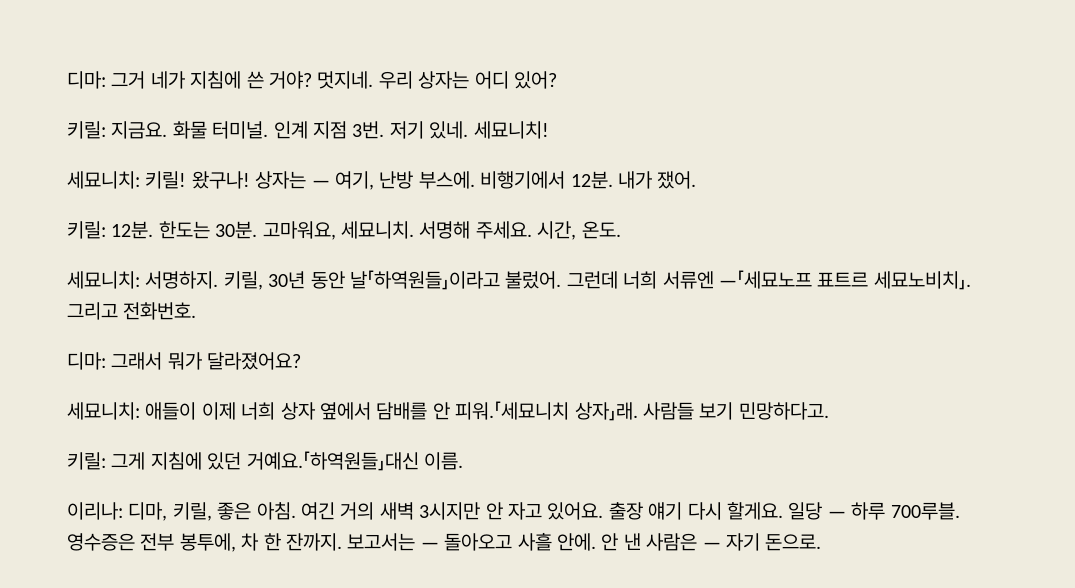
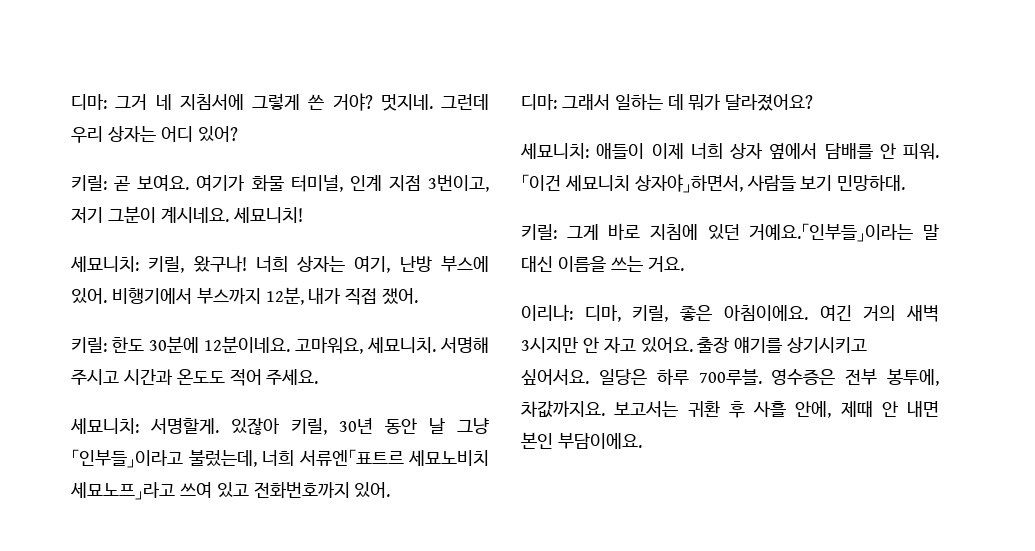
[150,71,242,89] 네가 지침에 -> [155,93,300,110] 네 지침서에 그렇게
(374, 80) none -> [441,94,489,110] 그런데
[111,121,549,139] [67,171,697,190] [67,221,471,240] 지금요. 화물 터미널. 인계 지점 3번. 저기 있네. 세묘니치! // 세묘니치: 키릴! 왔구나! 상자는 — 여기, 난방 부스에. 비행기에서 12분. 내가 쟀어. // 키릴: 12분. 한도는 30분. 고마워요, 세묘니치. 서명해 -> [114,174,489,192] [71,206,303,223] [70,255,489,273] [71,287,419,305] [71,336,489,354] [71,369,262,386] 곧 보여요. 여기가 화물 터미널, 인계 지점 3번이고, 저기 그분이 계시네요. 세묘니치! // 세묘니치: 키릴, 왔구나! 너희 상자는 여기, 난방 부스에 있어. 비행기에서 부스까지 12분, 내가 직접 쟀어. // 키릴: 한도 30분에 12분이네요. 고마워요, 세묘니치. 서명해 주시고 시간과 온도도 적어
[537,221,621,240] [67,271,219,289] 시간, 온도. // 세묘니치: 서명하지. -> [70,418,280,435] // 세묘니치: 서명할게. 있잖아
[367,270,971,290] [67,302,197,320] 「하역원들」이라고 불렀어. 그런데 너희 서류엔 —「세묘노프 표트르 세묘노비치」. 그리고 전화번호. -> [457,418,489,434] [71,449,489,468] [70,481,391,500] 그냥「인부들」이라고 불렀는데, 너희 서류엔「표트르 세묘노비치 세묘노프」라고 쓰여 있고 전화번호까지 있어.
(163, 361) none -> [614,94,684,110] 일하는 데
[501,402,638,421] 세묘니치 상자」래. -> [529,174,743,193] 이건 세묘니치 상자야」하면서,
[738,402,829,420] 민망하다고. -> [837,175,906,191] 민망하대.
(146, 461) none -> [608,223,641,240] 바로
[309,452,463,471] 하역원들」대신 이름. -> [809,224,939,242] [521,256,684,272] 인부들」이라는 말 대신 이름을 쓰는 거요.
[256,502,296,520] 아침. -> [723,305,808,321] 아침이에요.
[648,502,846,520] 얘기 다시 할게요. 일당 — -> [734,337,868,353] [521,369,647,385] 얘기를 상기시키고 싶어서요. 일당은
[241,532,822,551] 차 한 잔까지. 보고서는 — 돌아오고 사흘 안에. 안 낸 사람은 — 자기 돈으로. -> [521,400,939,418] [521,432,642,449] 차값까지요. 보고서는 귀환 후 사흘 안에, 제때 안 내면 본인 부담이에요.

